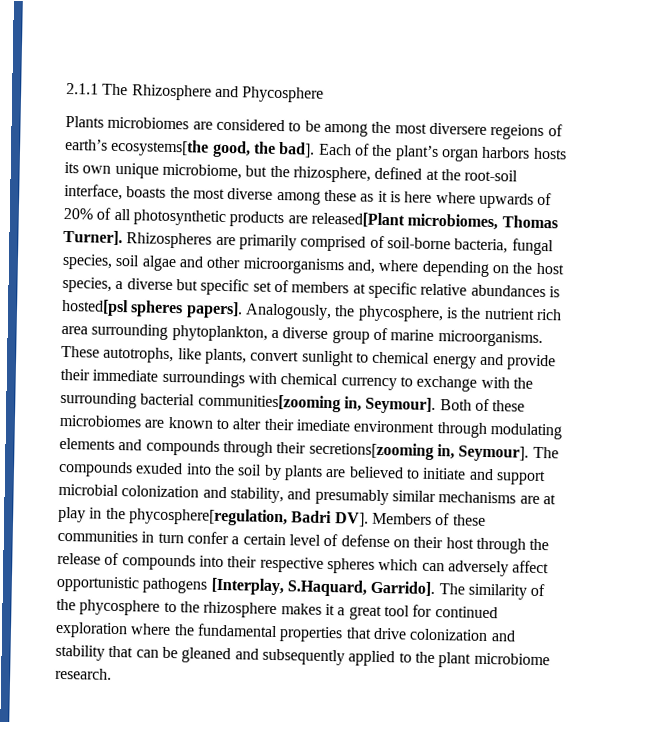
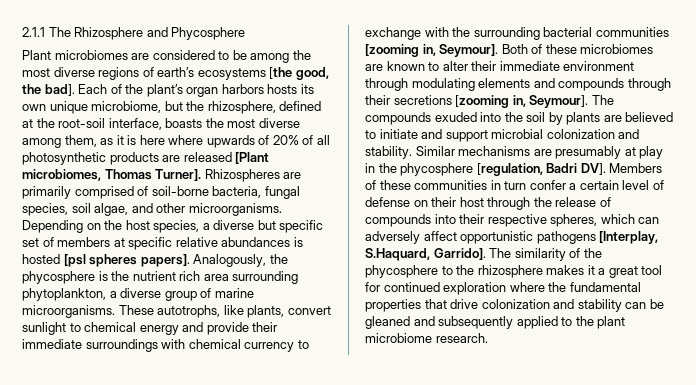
[65,115,104,128] Plants -> [22,50,51,60] Plant
[428,122,563,141] [65,138,210,157] diversere regeions of earth’s ecosystems[the -> [53,67,293,80] diverse regions of earth’s ecosystems [the
[323,189,357,202] these -> [64,135,97,147] them,
[310,211,405,228] released[Plant -> [183,152,270,164] released [Plant
[141,255,177,272] algae -> [94,203,129,216] algae,
[242,257,490,277] microorganisms and, where depending -> [188,203,282,216] [22,220,83,233] microorganisms. Depending
[61,298,129,317] hosted[psl -> [22,254,86,267] hosted [psl
[357,305,444,323] phycosphere, -> [22,271,95,284] phycosphere
[197,393,341,413] communities[zooming -> [595,27,669,37] [365,44,419,57] communities [zooming
[295,419,351,432] imediate -> [499,61,560,71] immediate
[308,441,434,460] secretions[zooming -> [393,95,510,108] secretions [zooming
[229,487,436,506] stability, and presumably similar -> [365,146,455,159] stability. Similar
(540, 499) none -> [555,146,622,159] presumably
[128,507,288,527] phycosphere[regulation, -> [400,163,543,176] phycosphere [regulation,
[326,557,375,574] spheres -> [550,214,598,227] spheres,
[108,645,134,658] that -> (622, 305) none

